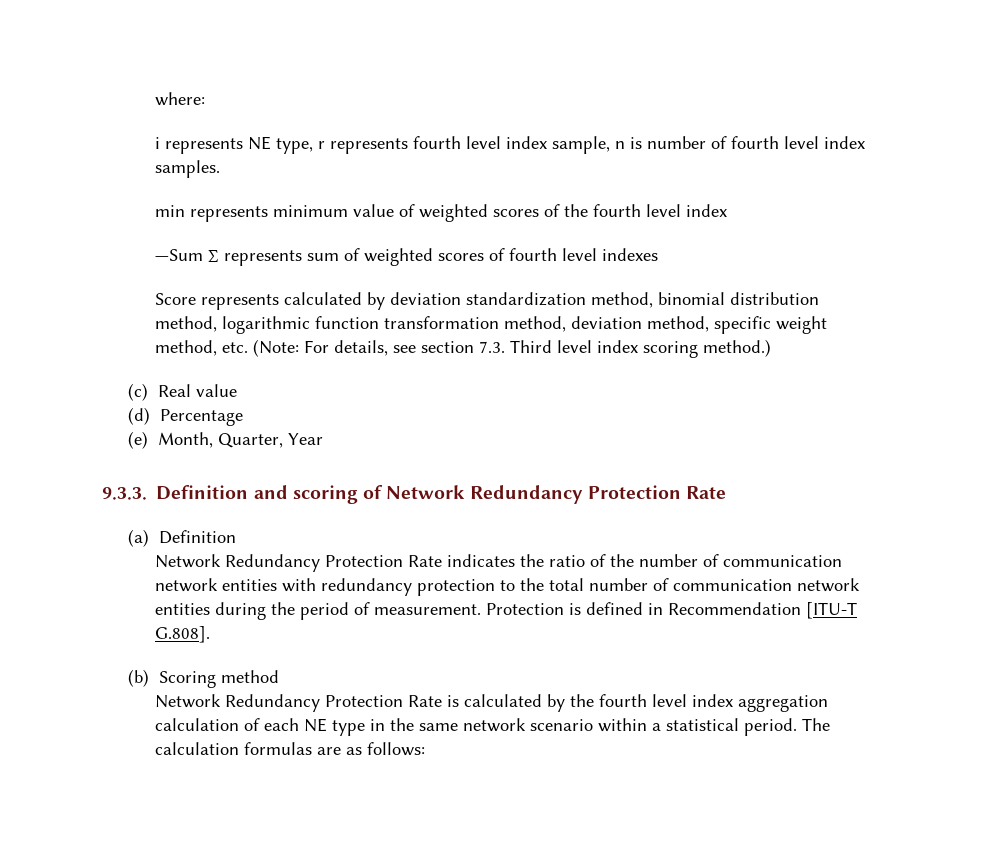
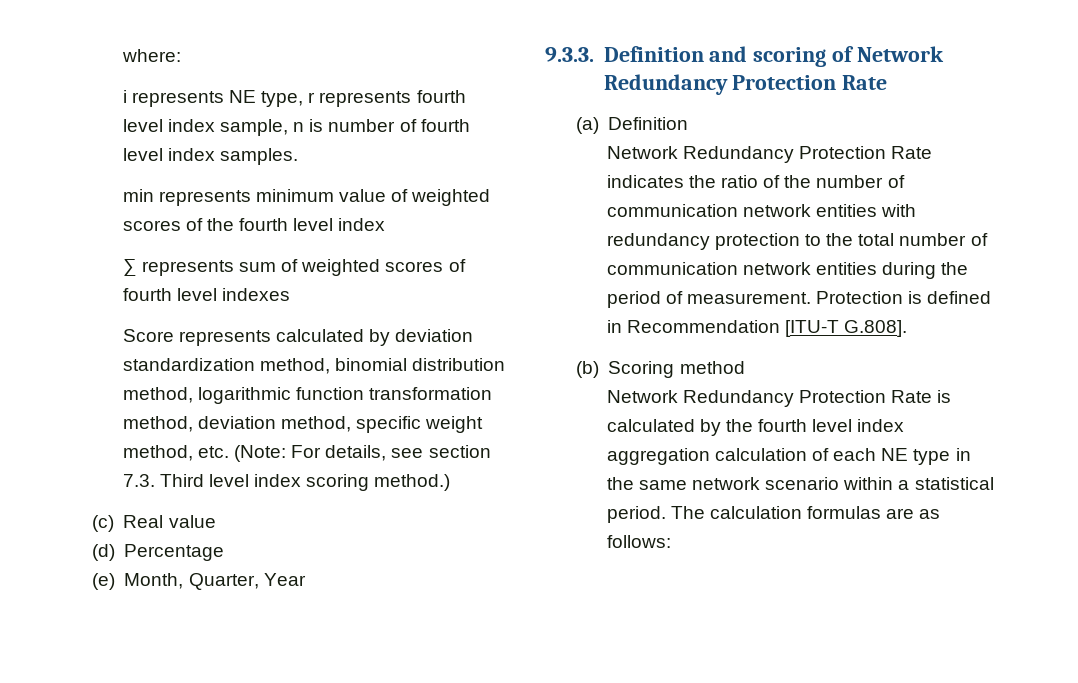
[154,249,203,261] —Sum -> (386, 224) none

